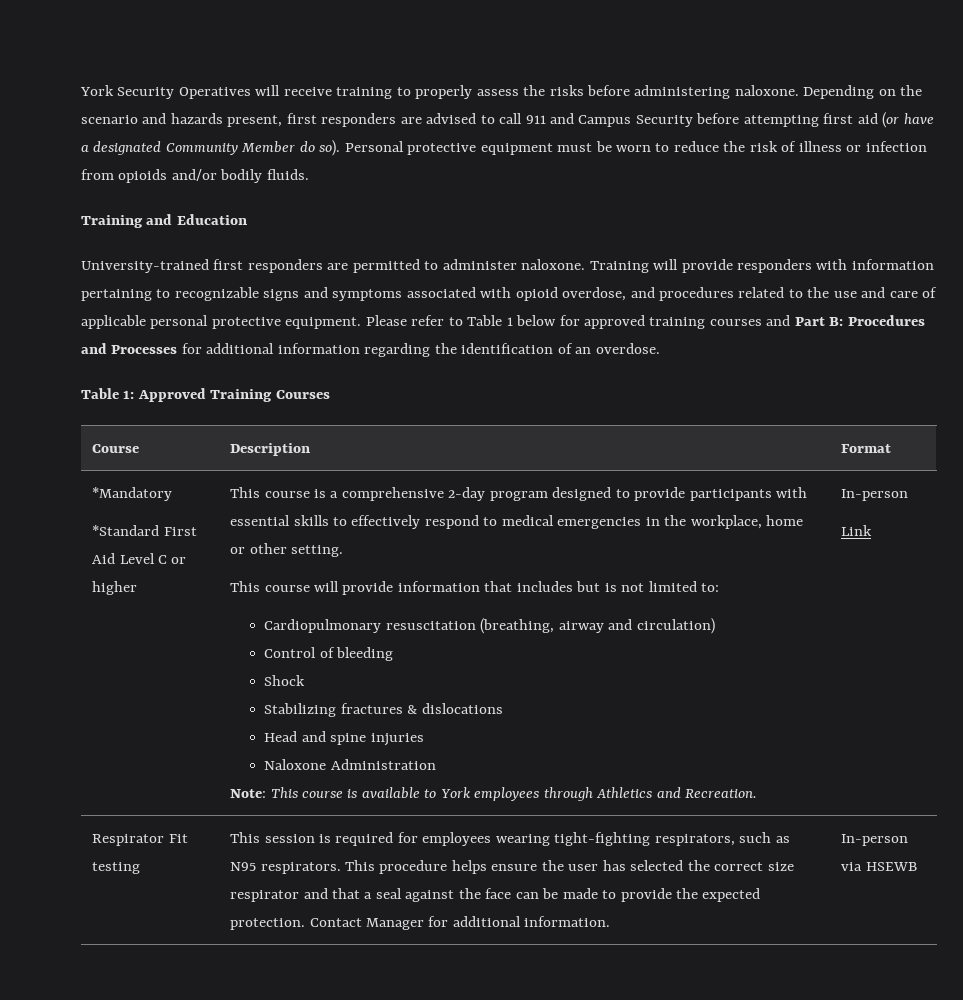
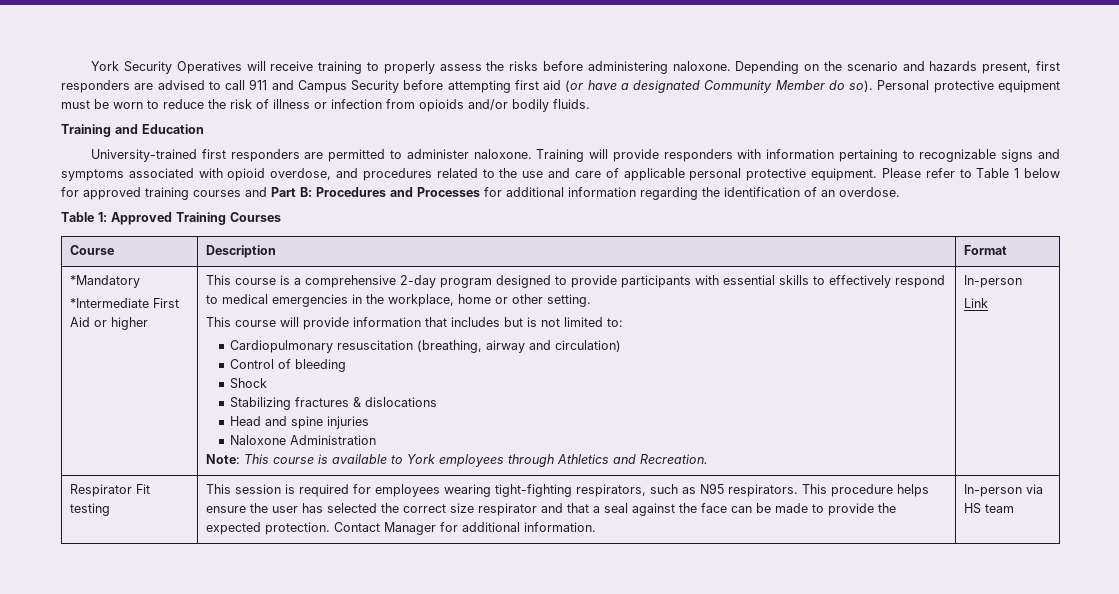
[92,525,160,536] *Standard -> [70,298,150,308] *Intermediate
[119,553,168,564] Level C -> (91, 322) none
[865,862,917,871] HSEWB -> [964,503,1015,514] HS team

